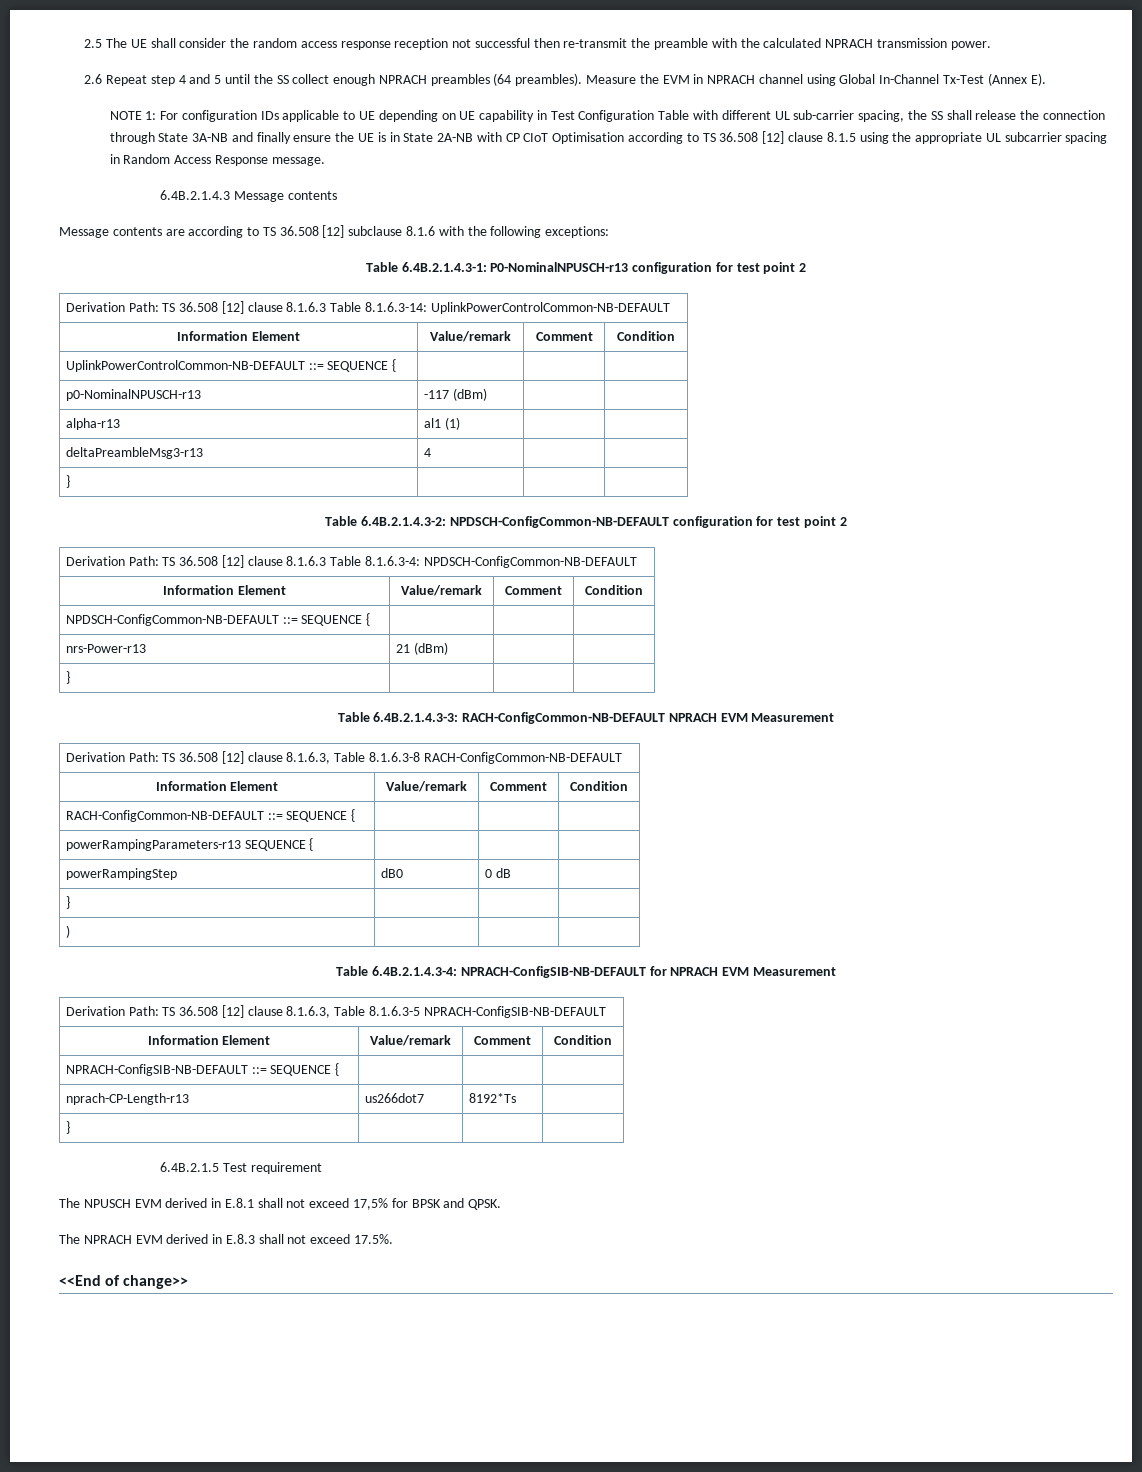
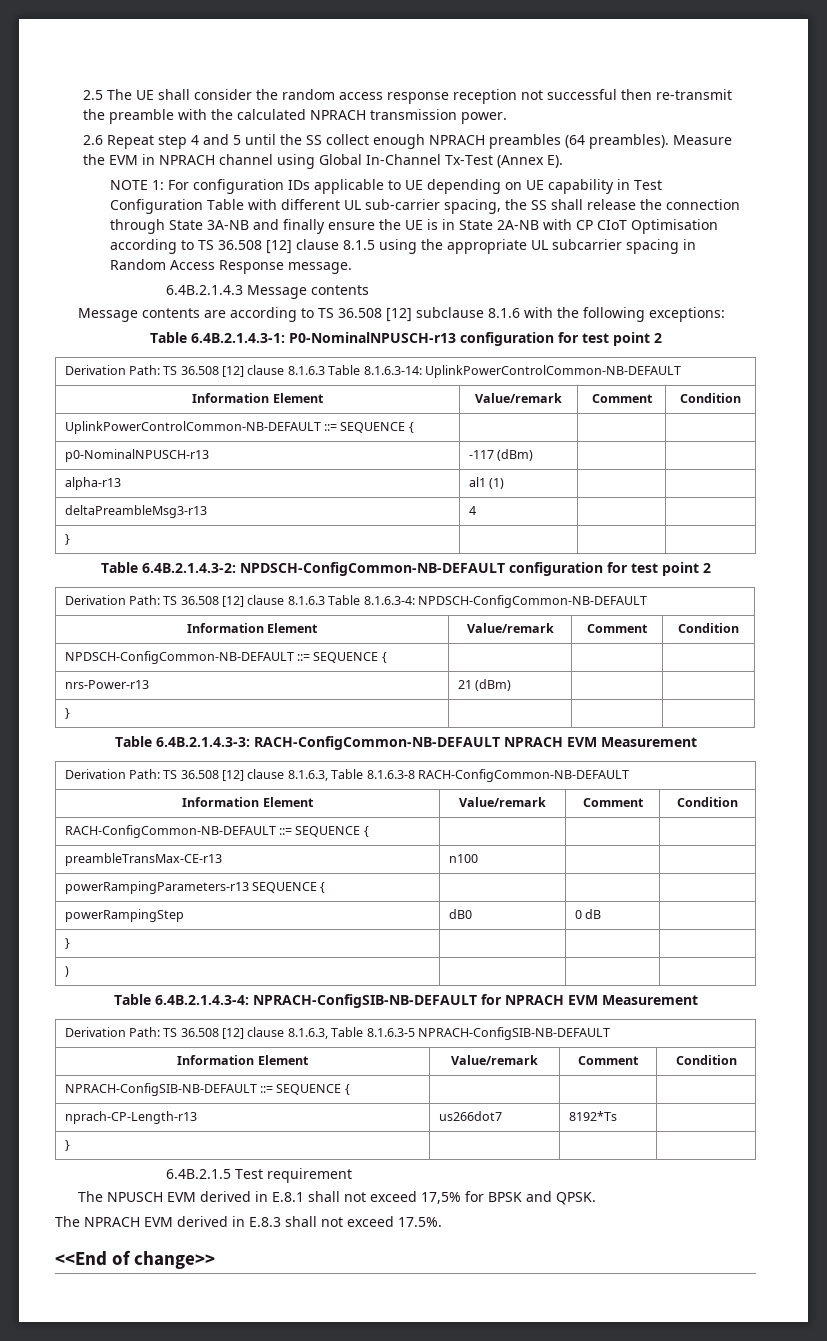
(356, 815) none -> [64,853,222,866] [448,854,478,863] // preambleTransMax-CE-r13 | n100 | |

